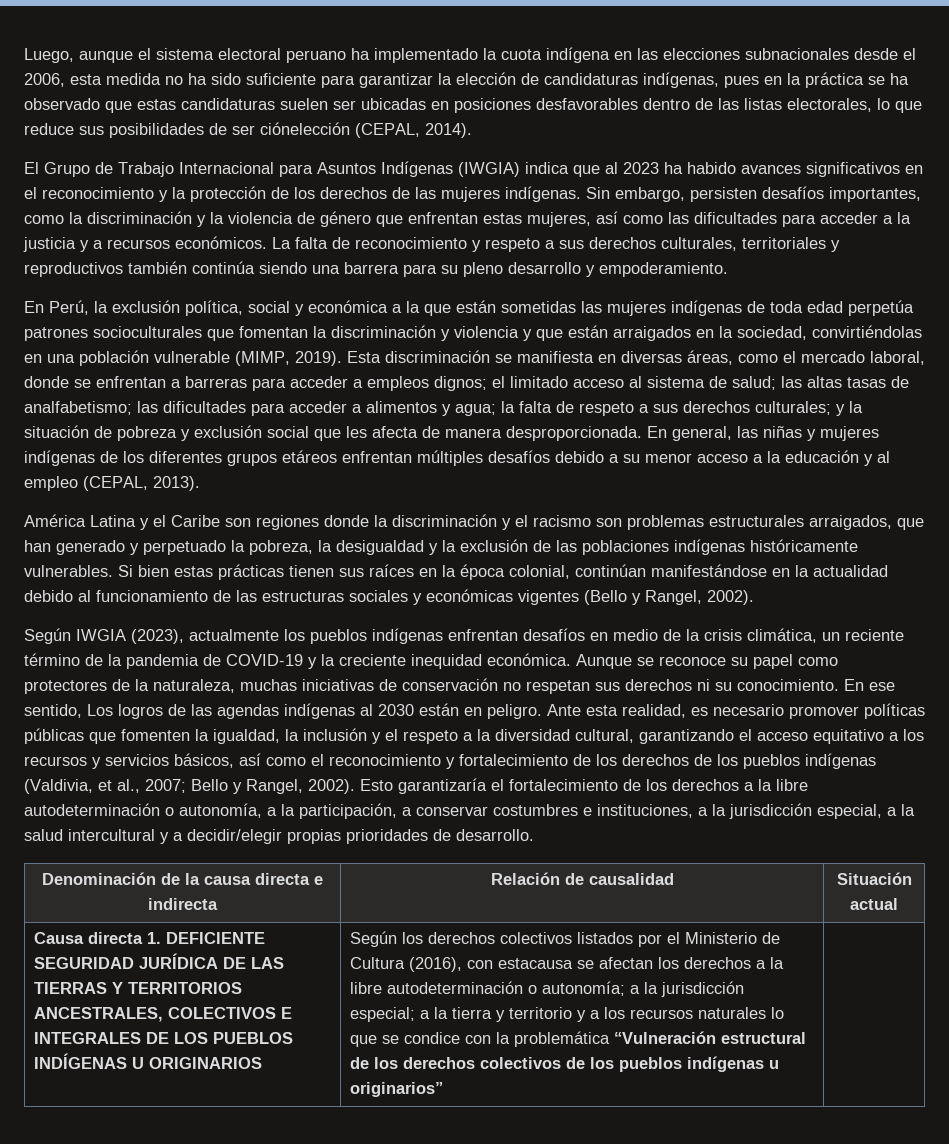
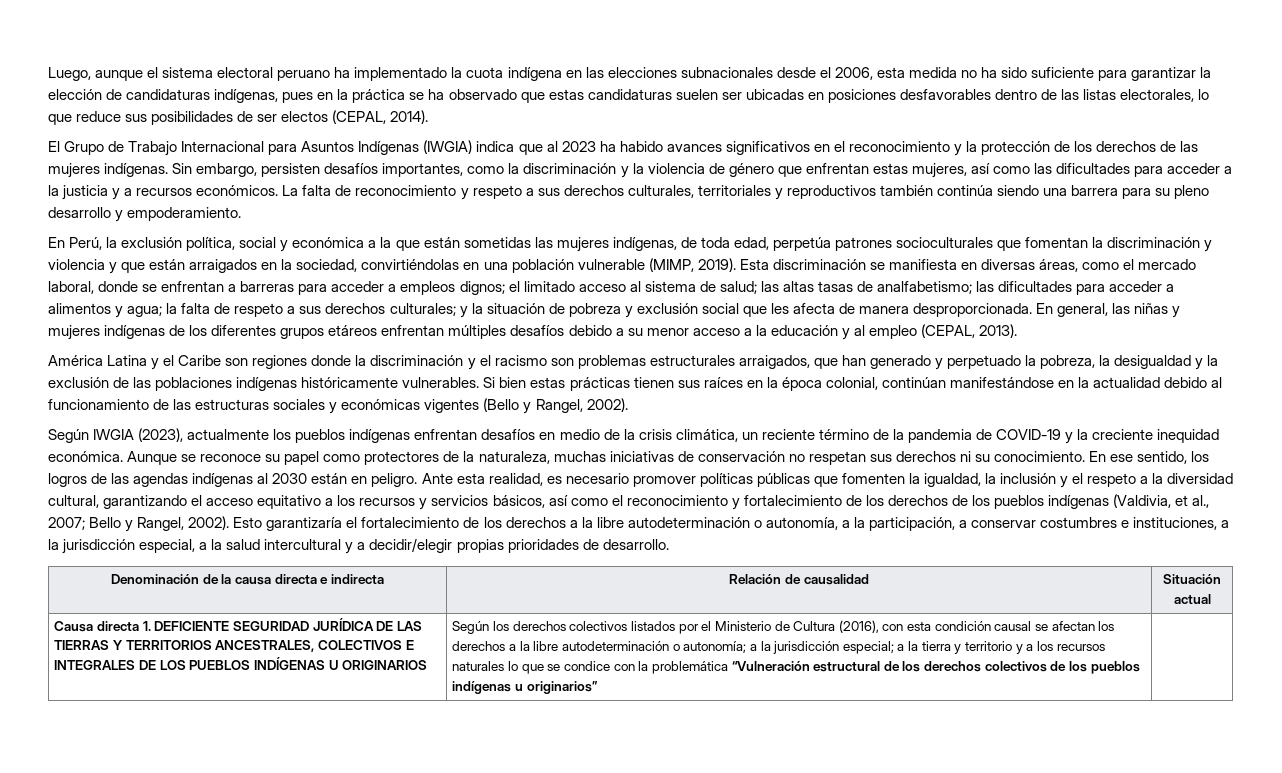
[260,122,350,135] ciónelección -> [281,111,329,122] electos
[671,300,742,316] indígenas -> [612,237,677,251] indígenas,
[807,301,843,313] edad -> [733,237,769,250] edad,
[87,704,113,716] Los -> [1191,451,1210,462] los
[498,958,574,969] estacausa -> [907,621,1032,631] esta condición causal

